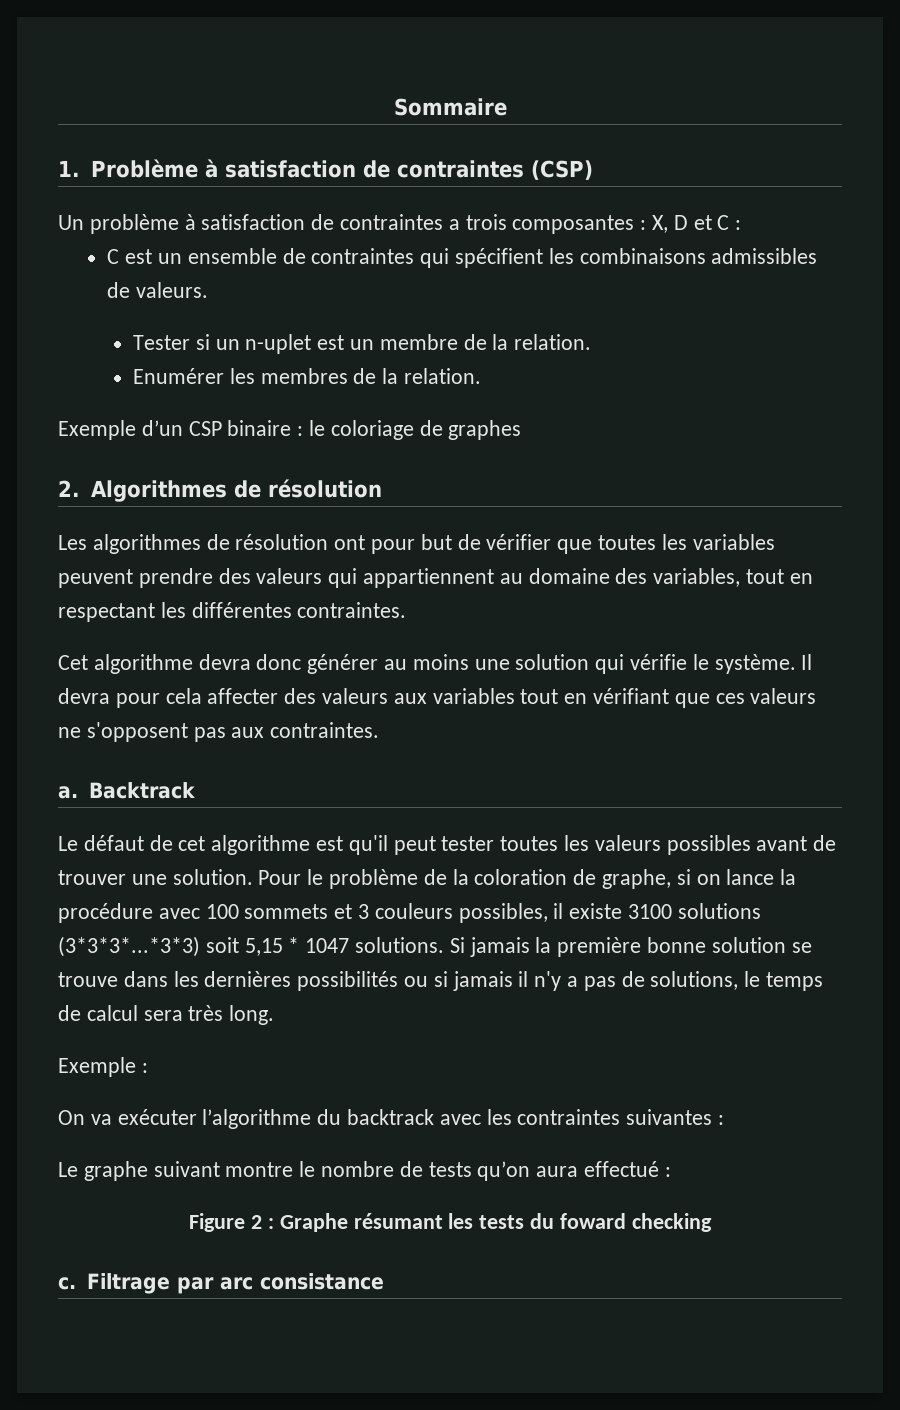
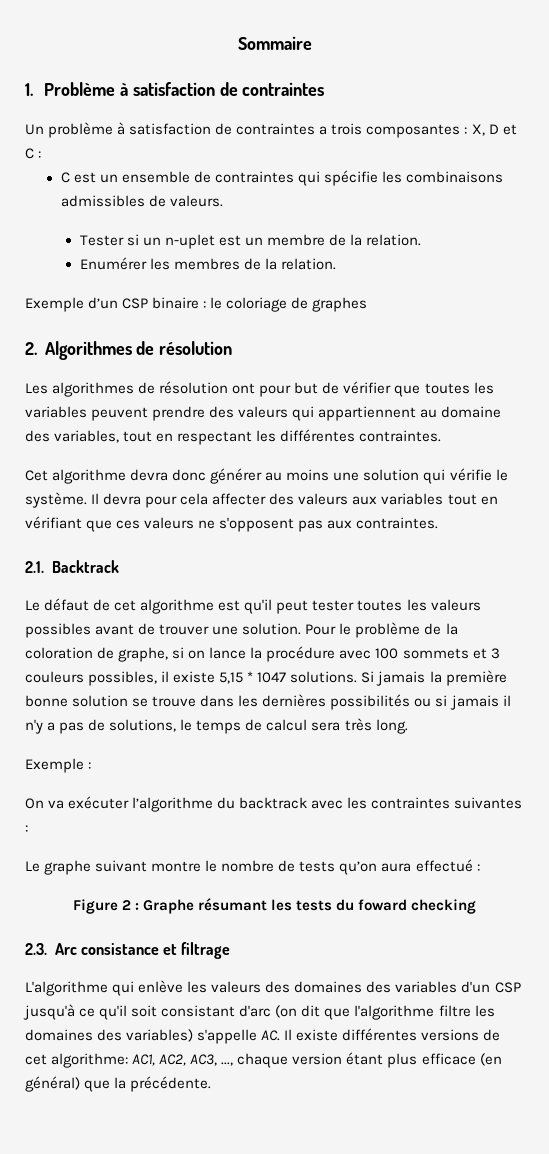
[530,160,593,180] (CSP) -> (325, 89) none
[454,248,543,268] spécifient -> [323,170,378,186] spécifie
[58,786,78,799] a. -> [25,561,44,573] 2.1.
[628,903,761,919] [58,936,239,957] 3100 solutions (3*3*3*...*3*3) soit -> (216, 677) none
[58,1273,384,1294] c. Filtrage par arc consistance -> [25,942,231,959] [25,980,521,996] [23,1004,495,1020] [25,1028,501,1044] [25,1052,502,1068] [25,1076,212,1092] 2.3. Arc consistance et filtrage // L'algorithme qui enlève les valeurs des domaines des variables d'un CSP jusqu'à ce qu'il soit consistant d'arc (on dit que l'algorithme filtre les domaines des variables) s'appelle AC. Il existe différentes versions de cet algorithme: AC1, AC2, AC3, ..., chaque version étant plus efficace (en général) que la précédente.

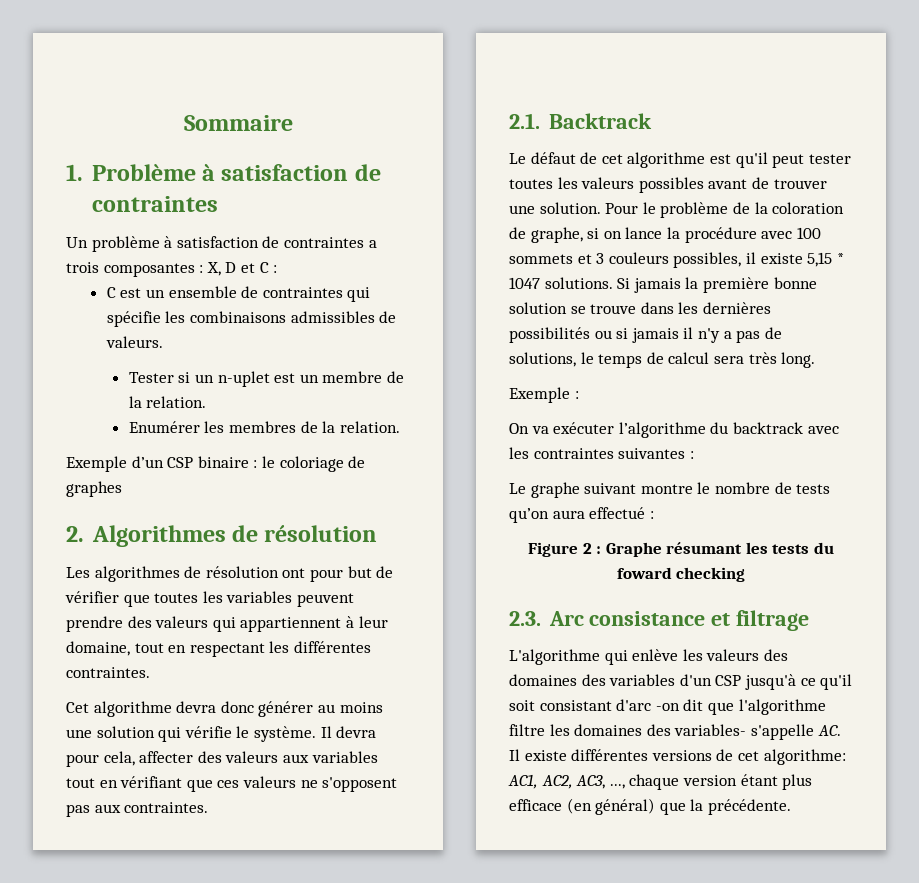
[420,406,502,418] [25,430,120,443] au domaine des variables, -> [345,616,388,628] [66,641,130,656] à leur domaine,
[180,493,209,505] cela -> [103,751,135,766] cela,
[275,1005,298,1018] (on -> [655,703,680,711] -on
[126,1029,194,1042] variables) -> [674,724,747,736] variables-

